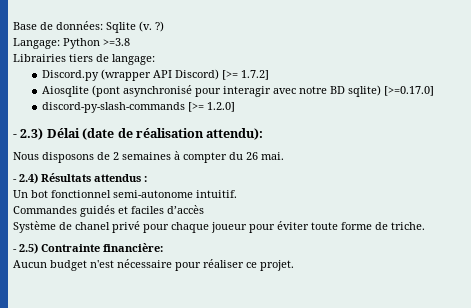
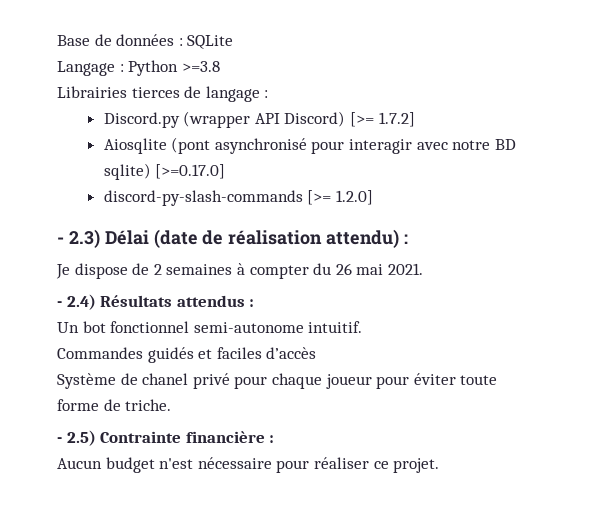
[56,21,164,33] [13,38,60,49] données: Sqlite (v. ?) // Langage: -> [116,34,234,49] [57,61,124,76] données : SQLite // Langage :
[69,54,155,65] tiers de langage: -> [131,86,269,102] tierces de langage :
[206,128,264,140] [13,152,94,163] attendu): // Nous disposons -> [326,229,409,248] [56,263,128,279] attendu) : // Je dispose
[261,152,284,160] mai. -> [356,263,423,275] mai 2021.
[103,243,163,252] financière: -> [185,431,275,443] financière :

